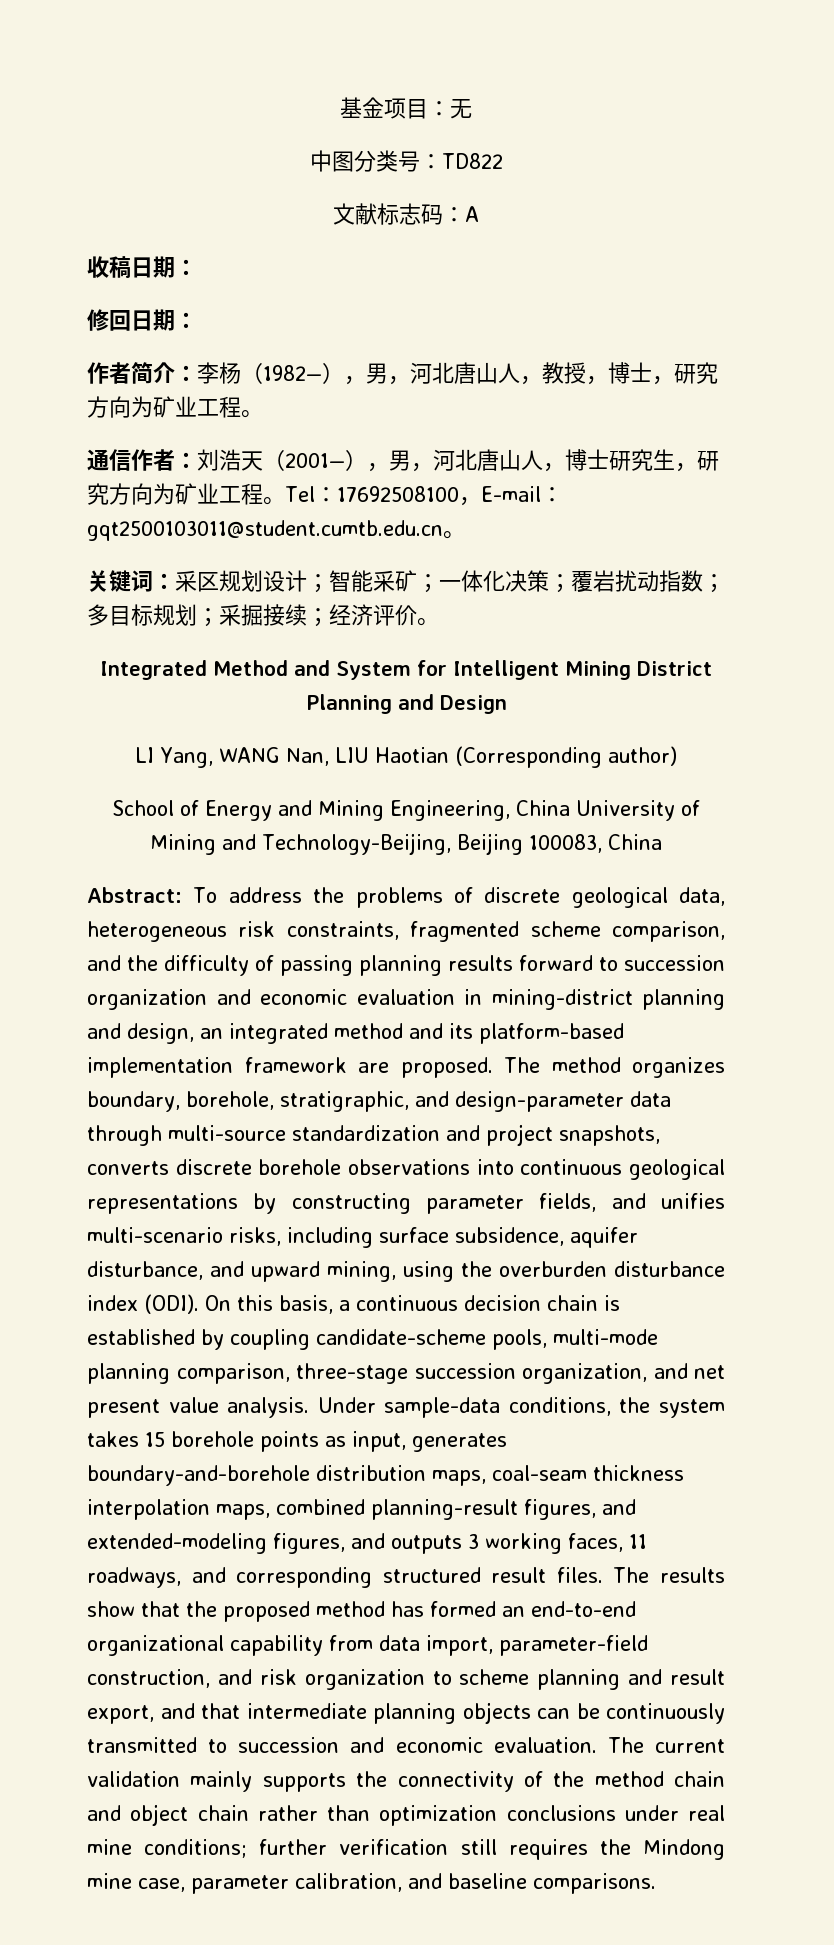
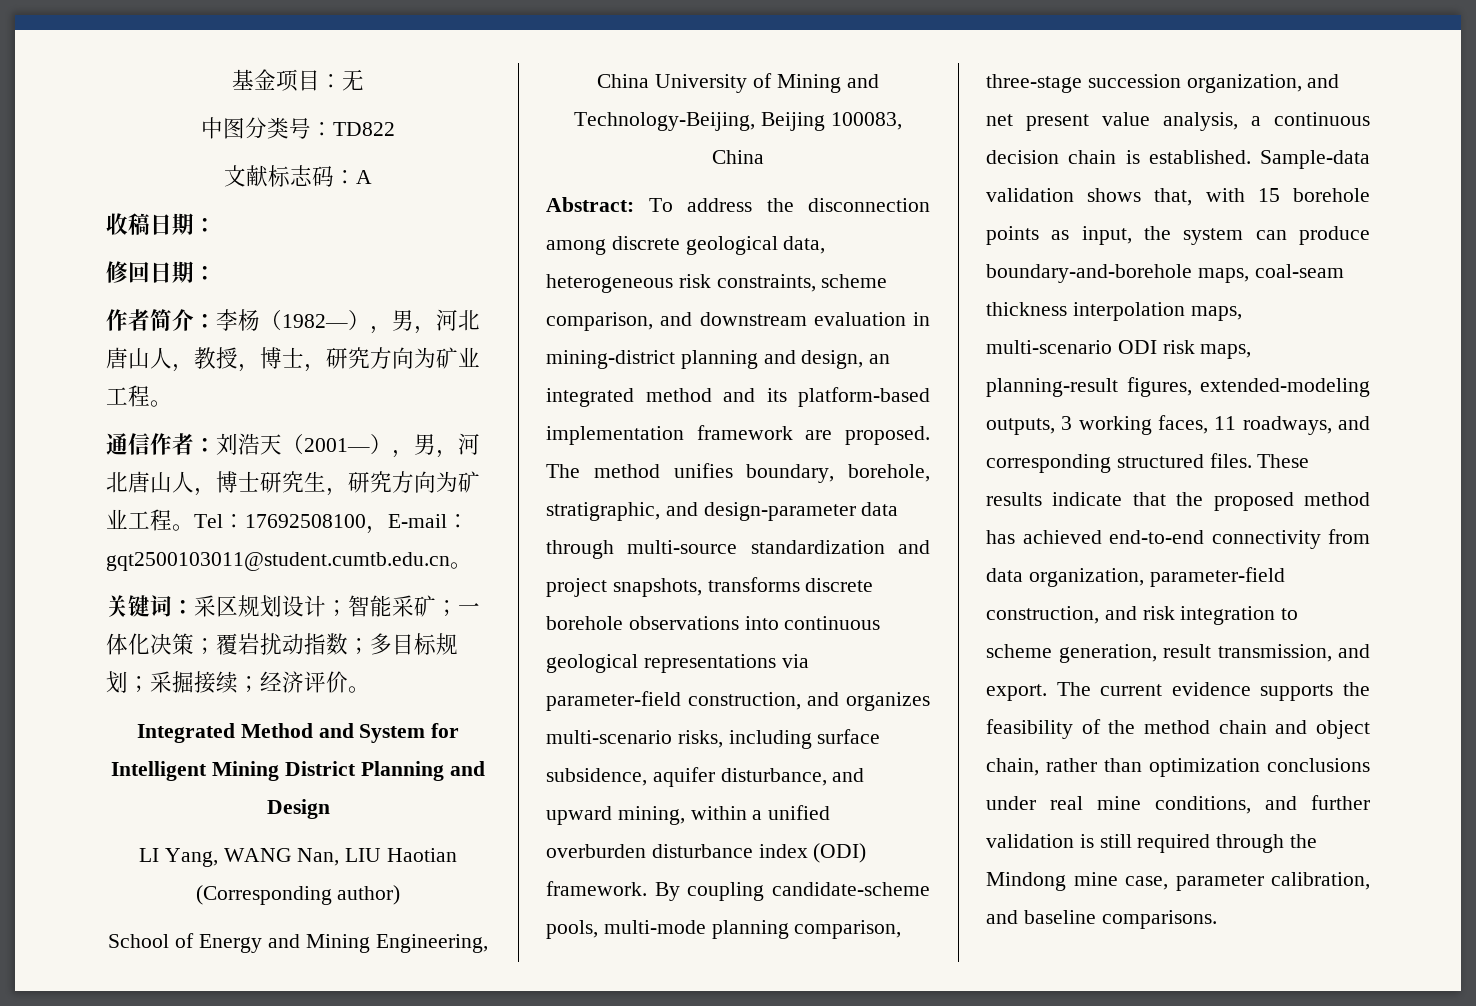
[355,887,473,908] problems of -> [808,198,930,212] [546,239,606,255] disconnection among
[410,921,520,942] fragmented -> (816, 283) none
[127,955,725,976] [87,989,347,1010] the difficulty of passing planning results forward to succession organization and economic -> [699,312,807,326] downstream
[632,1057,725,1078] organizes -> [673,463,733,478] unifies
[87,1161,169,1175] converts -> [707,577,800,592] transforms
[253,1193,725,1214] by constructing parameter fields, and unifies -> [781,654,809,668] [546,691,930,711] via parameter-field construction, and organizes
[403,1261,725,1282] [87,1294,620,1314] [87,1329,224,1350] using the overburden disturbance index (ODI). On this basis, a continuous decision chain is established by -> [690,805,831,820] [546,843,867,863] [546,881,680,901] within a unified overburden disturbance index (ODI) framework. By
[227,1397,725,1418] [87,1431,139,1447] analysis. Under sample-data conditions, the system takes -> [1163,112,1370,131] [986,150,1370,169] [986,188,1245,206] analysis, a continuous decision chain is established. Sample-data validation shows that, with
[412,1433,507,1452] [87,1465,426,1486] generates boundary-and-borehole distribution -> [1144,226,1370,245] [986,264,1192,283] the system can produce boundary-and-borehole
[276,1499,636,1520] [87,1533,462,1554] combined planning-result figures, and extended-modeling figures, and outputs -> [986,340,1252,359] [986,377,1370,397] [986,418,1055,435] multi-scenario ODI risk maps, planning-result figures, extended-modeling outputs,
[491,1567,725,1583] [87,1601,135,1617] result files. The results show -> [1209,453,1310,468] [986,492,1123,506] files. These results indicate
[430,1601,636,1617] [87,1635,323,1656] formed an end-to-end organizational capability -> [1022,530,1321,549] achieved end-to-end connectivity
[426,1635,493,1656] import, -> [1028,568,1144,587] organization,
[304,1669,425,1690] organization -> [1180,606,1276,625] integration
[537,1669,725,1690] [87,1702,725,1724] [87,1737,725,1753] [87,1771,253,1792] planning and result export, and that intermediate planning objects can be continuously transmitted to succession and economic evaluation. The current validation mainly -> [1058,644,1370,663] [986,682,1251,701] generation, result transmission, and export. The current evidence
[397,1771,514,1792] connectivity -> [986,719,1073,739] feasibility
[197,1805,249,1821] chain -> [986,758,1039,776] chain,
[144,1839,588,1860] conditions; further verification still requires -> [1155,795,1370,814] [986,834,1285,853] conditions, and further validation is still required through

